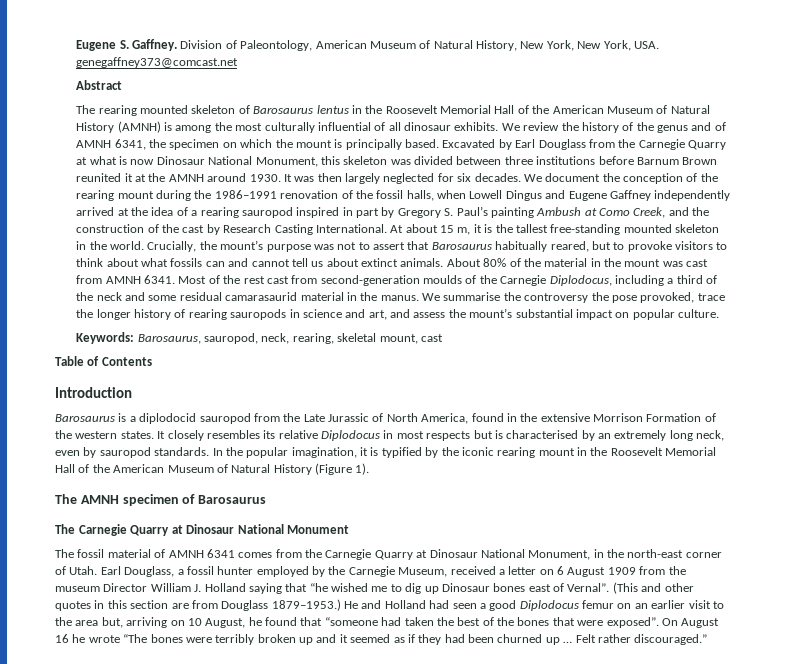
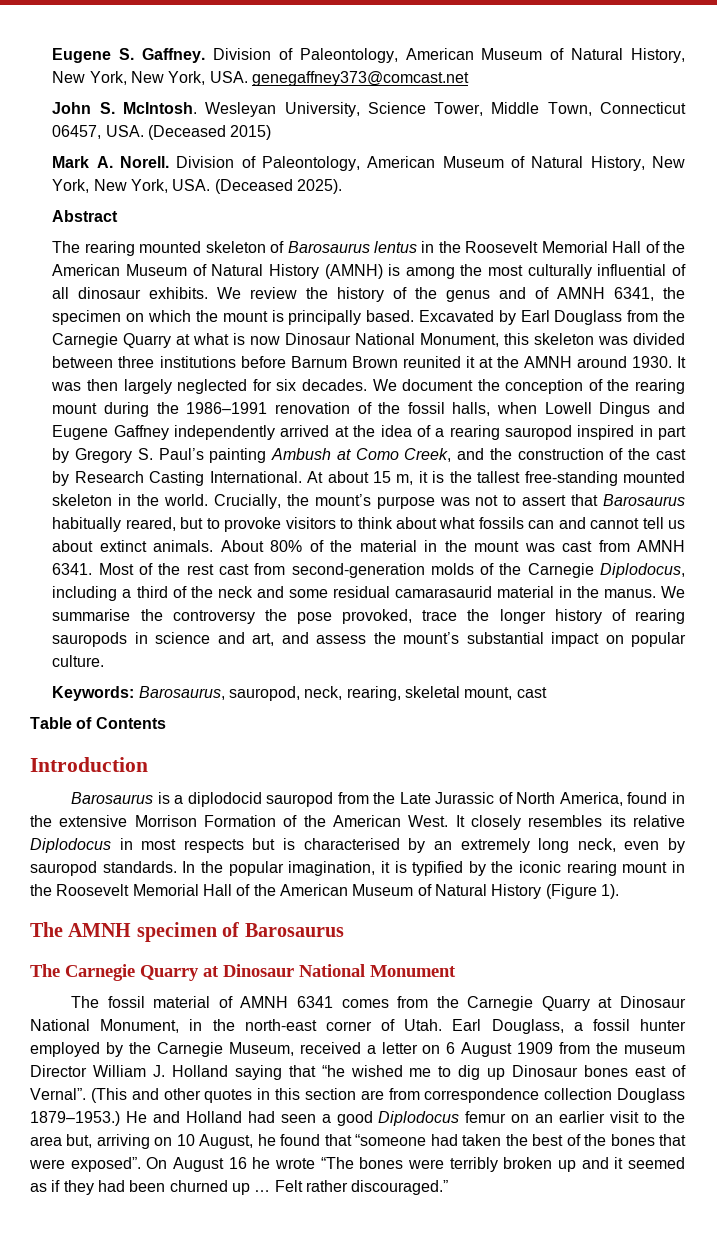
(239, 62) none -> [52,102,686,117] [52,125,272,140] [52,156,686,171] [52,179,343,194] // John S. McIntosh. Wesleyan University, Science Tower, Middle Town, Connecticut 06457, USA. (Deceased 2015) // Mark A. Norell. Division of Paleontology, American Museum of Natural History, New York, New York, USA. (Deceased 2025).
[422,275,462,284] moulds -> [430,563,474,575] molds
[75,431,154,439] western states. -> [333,815,449,827] American West.
(218, 604) none -> [424,1088,613,1103] correspondence collection

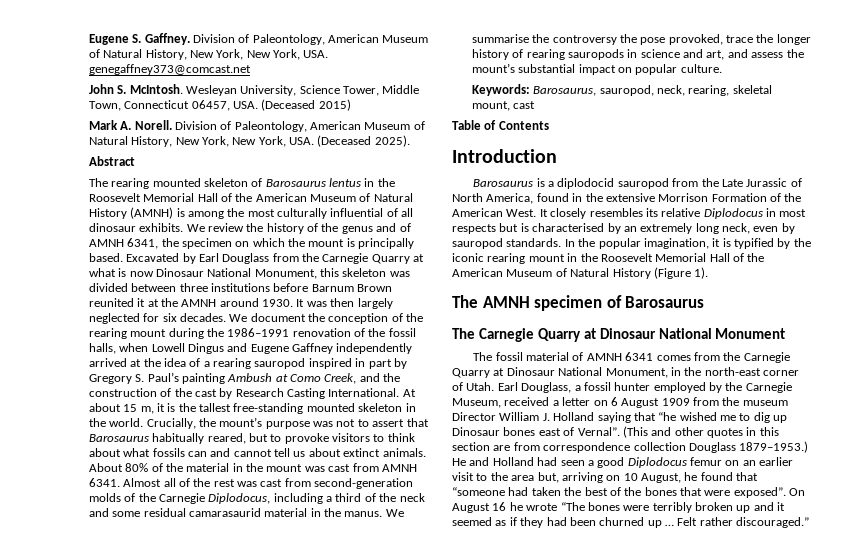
[98,563,134,575] Most -> [123,478,176,487] Almost all
(214, 569) none -> [237,481,258,487] was

